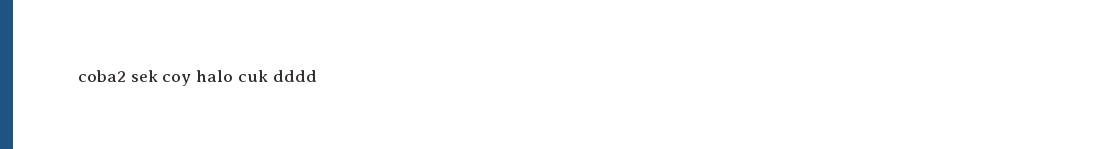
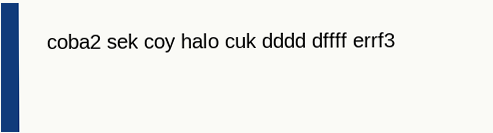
(317, 76) none -> [311,32,395,48] dffff errf3

